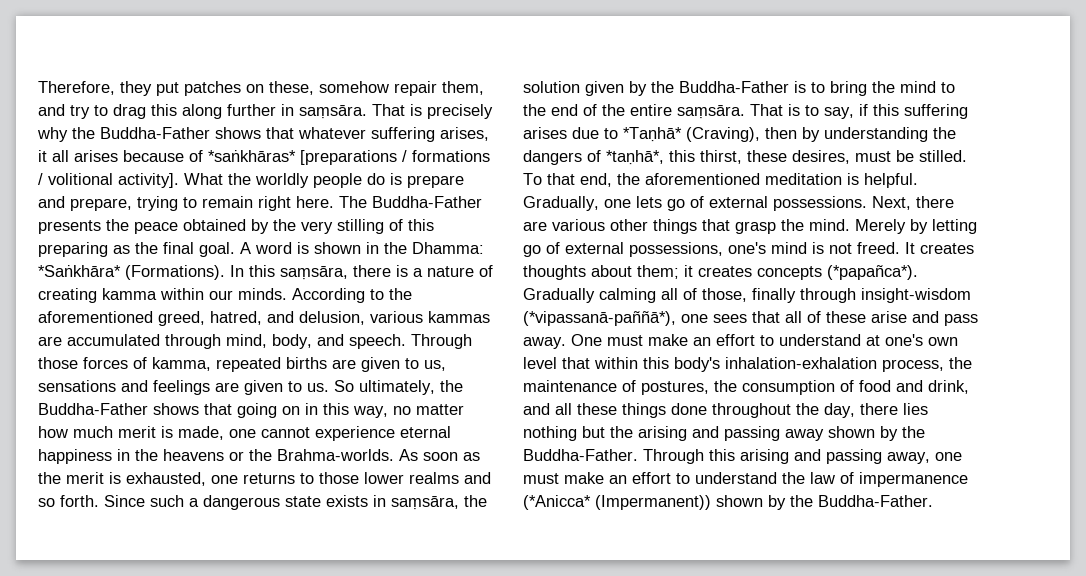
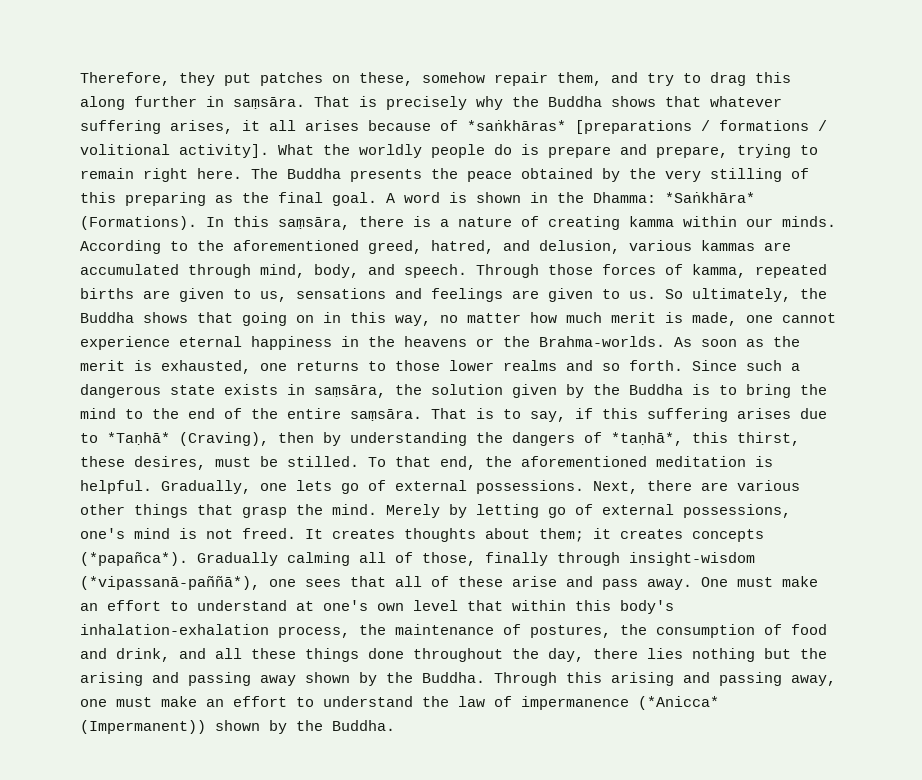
[100,127,210,139] Buddha-Father -> [548,96,602,107] Buddha
[372,196,482,208] Buddha-Father -> [287,168,341,179] Buddha
[38,403,148,415] Buddha-Father -> [80,312,134,323] Buddha
[679,81,789,93] Buddha-Father -> [629,384,683,395] Buddha
[523,449,638,461] Buddha-Father. -> [422,672,485,683] Buddha.
[818,495,933,507] Buddha-Father. -> [332,720,395,731] Buddha.

